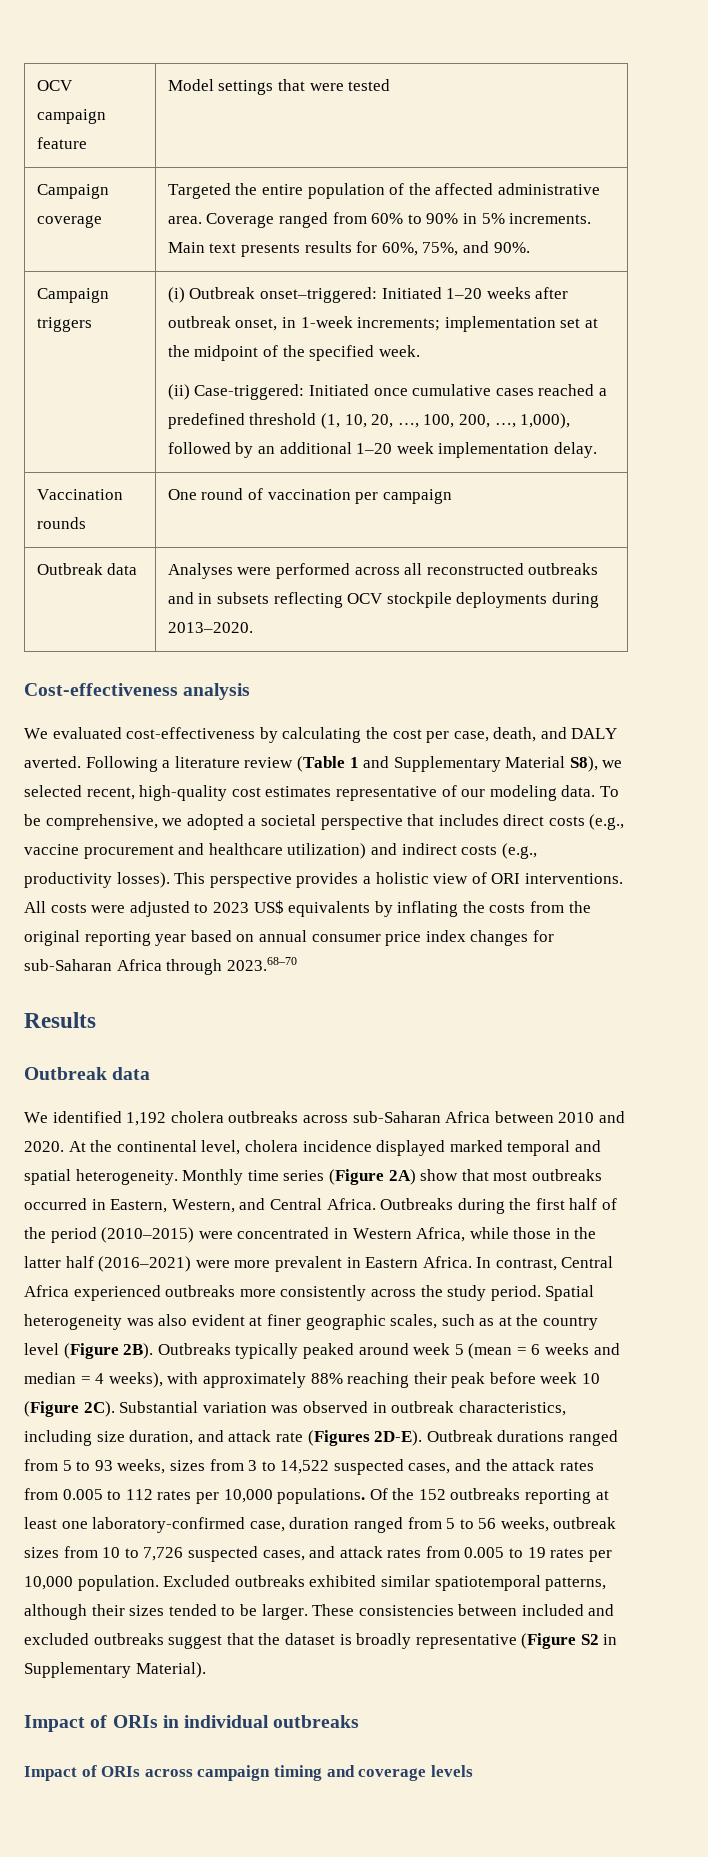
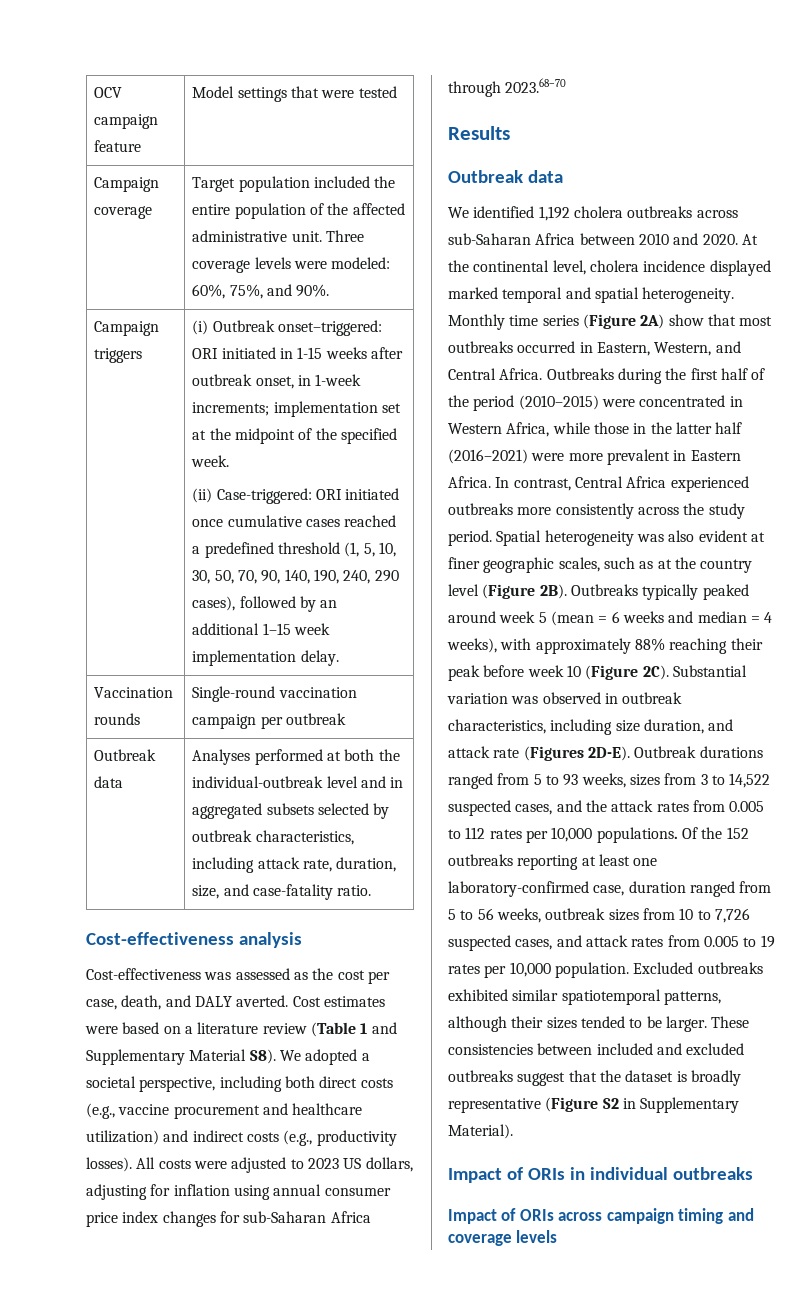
[167,183,231,199] Targeted -> [192,176,371,192] Target population included
[167,212,592,228] [167,241,378,257] area. Coverage ranged from 60% to 90% in 5% increments. Main text presents results for -> [291,230,365,242] [192,257,391,273] unit. Three coverage levels were modeled:
[381,287,483,299] Initiated 1–20 -> [192,347,323,359] ORI initiated in 1-15
[308,384,369,396] Initiated -> [316,488,400,500] ORI initiated
[344,413,571,429] 10, 20, …, 100, 200, …, 1,000), -> [363,542,396,557] [192,569,399,584] [192,596,236,611] 5, 10, 30, 50, 70, 90, 140, 190, 240, 290 cases),
[356,443,393,454] 1–20 -> [262,623,291,635] 1–15
[167,488,452,504] [36,563,138,575] [167,563,599,579] [167,592,599,608] [167,622,253,633] [24,683,251,700] [24,727,362,743] One round of vaccination per campaign // Outbreak data | Analyses were performed across all reconstructed outbreaks and in subsets reflecting OCV stockpile deployments during 2013–2020. // Cost-effectiveness analysis // We evaluated cost-effectiveness by calculating -> [192,686,357,702] [192,713,347,729] [94,749,157,761] [94,776,124,788] [192,749,400,765] [192,776,404,788] [192,803,390,819] [192,830,354,845] [192,857,397,873] [192,884,372,900] [86,932,302,948] [86,968,308,980] Single-round vaccination campaign per outbreak // Outbreak data | Analyses performed at both the individual-outbreak level and in aggregated subsets selected by outbreak characteristics, including attack rate, duration, size, and case-fatality ratio. // Cost-effectiveness analysis // Cost-effectiveness was assessed as
[85,756,158,772] Following -> [292,996,385,1007] [85,1022,181,1034] Cost estimates were based on
[569,756,623,772] [24,785,619,801] [24,814,499,830] S8), we selected recent, high-quality cost estimates representative of our modeling data. To be comprehensive, we adopted a societal perspective that includes -> [249,1049,370,1065] [86,1076,315,1092] S8). We adopted a societal perspective, including both
[174,872,623,888] This perspective provides a holistic view of ORI interventions. -> (132, 1164) none
[253,900,591,917] [24,930,255,946] US$ equivalents by inflating the costs from the original reporting year based on -> [343,1157,413,1172] [86,1184,270,1200] US dollars, adjusting for inflation using

